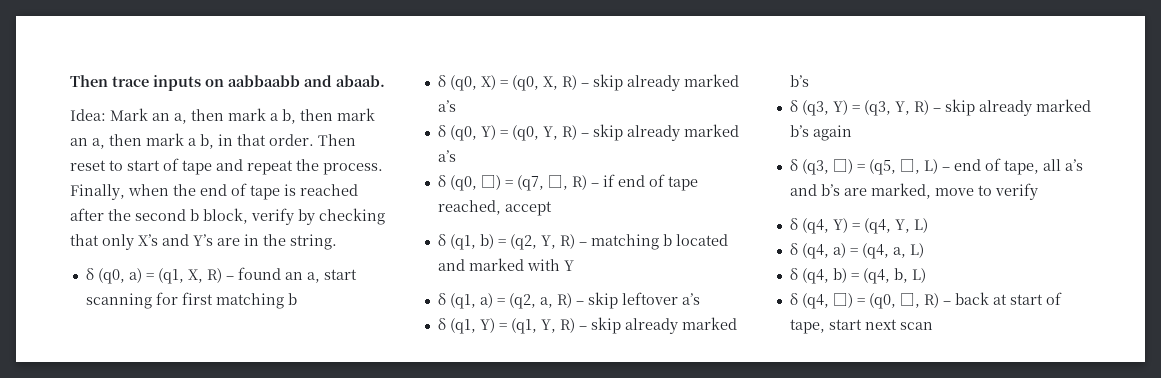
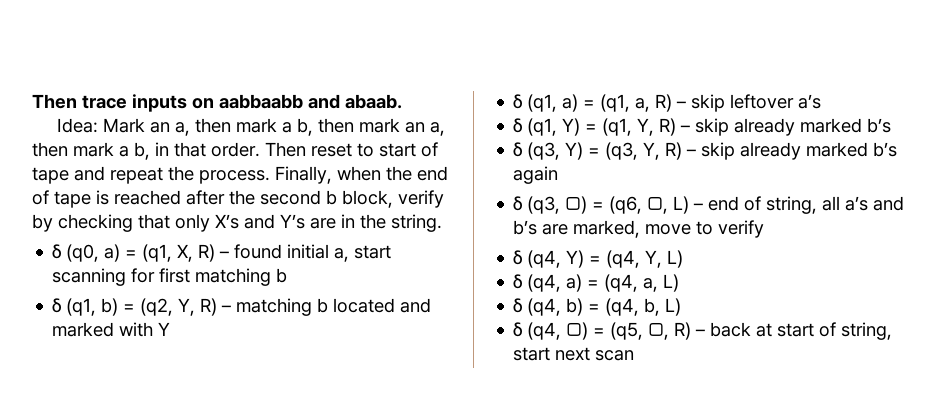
[284,272,303,280] an -> [287,244,330,259] initial
[437,74,739,91] [437,100,456,112] [437,124,739,141] [437,150,456,162] [437,174,698,191] [437,200,552,216] // δ (q0, X) = (q0, X, R) – skip already marked a’s // δ (q0, Y) = (q0, Y, R) – skip already marked a’s // δ (q0, □) = (q7, □, R) – if end of tape reached, accept -> (288, 275) none
[508,293,536,309] (q2, -> [600,94,631,112] (q1,
[868,159,896,175] (q5, -> [609,196,643,214] (q6,
[1003,160,1039,175] tape, -> [766,196,818,214] string,
[868,293,896,309] (q0, -> [610,322,644,340] (q5,
[789,319,825,334] tape, -> [841,322,893,340] string,

